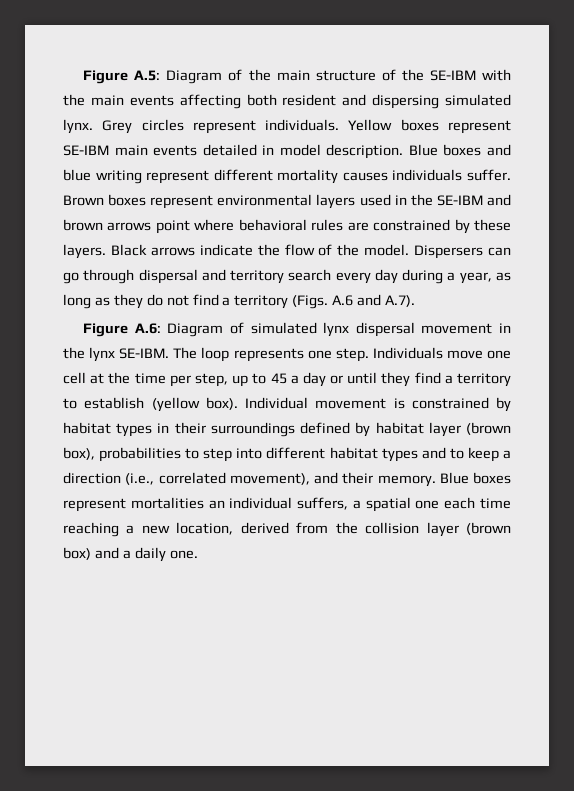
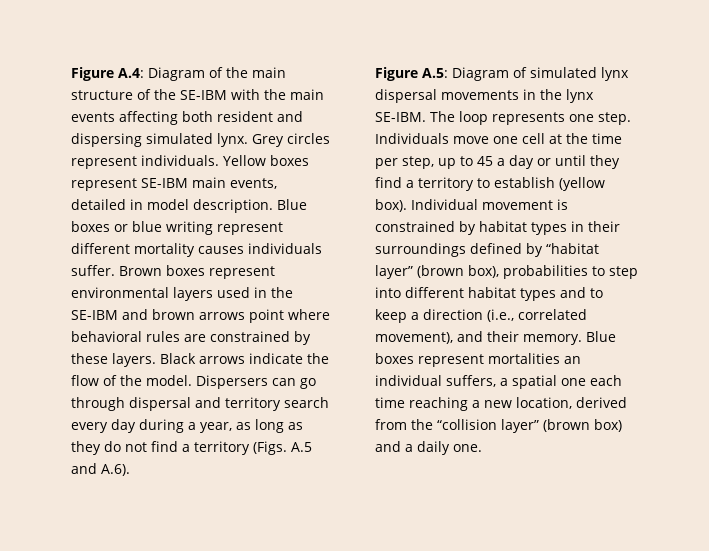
[83,70,161,84] Figure A.5: -> [71,67,144,81] Figure A.4:
[153,145,198,156] events -> [230,178,277,189] events,
[486,144,511,156] and -> [114,224,128,232] or
[332,294,416,307] [83,323,161,337] A.6 and A.7). // Figure A.6: -> [291,442,312,452] [71,463,130,476] [375,67,448,81] A.5 and A.6). // Figure A.5:
[421,323,493,334] movement -> [441,90,519,100] movements
[375,422,461,437] habitat layer -> [546,243,599,254] [375,265,413,279] “habitat layer”
[365,522,459,537] collision layer -> [437,419,539,433] “collision layer”

